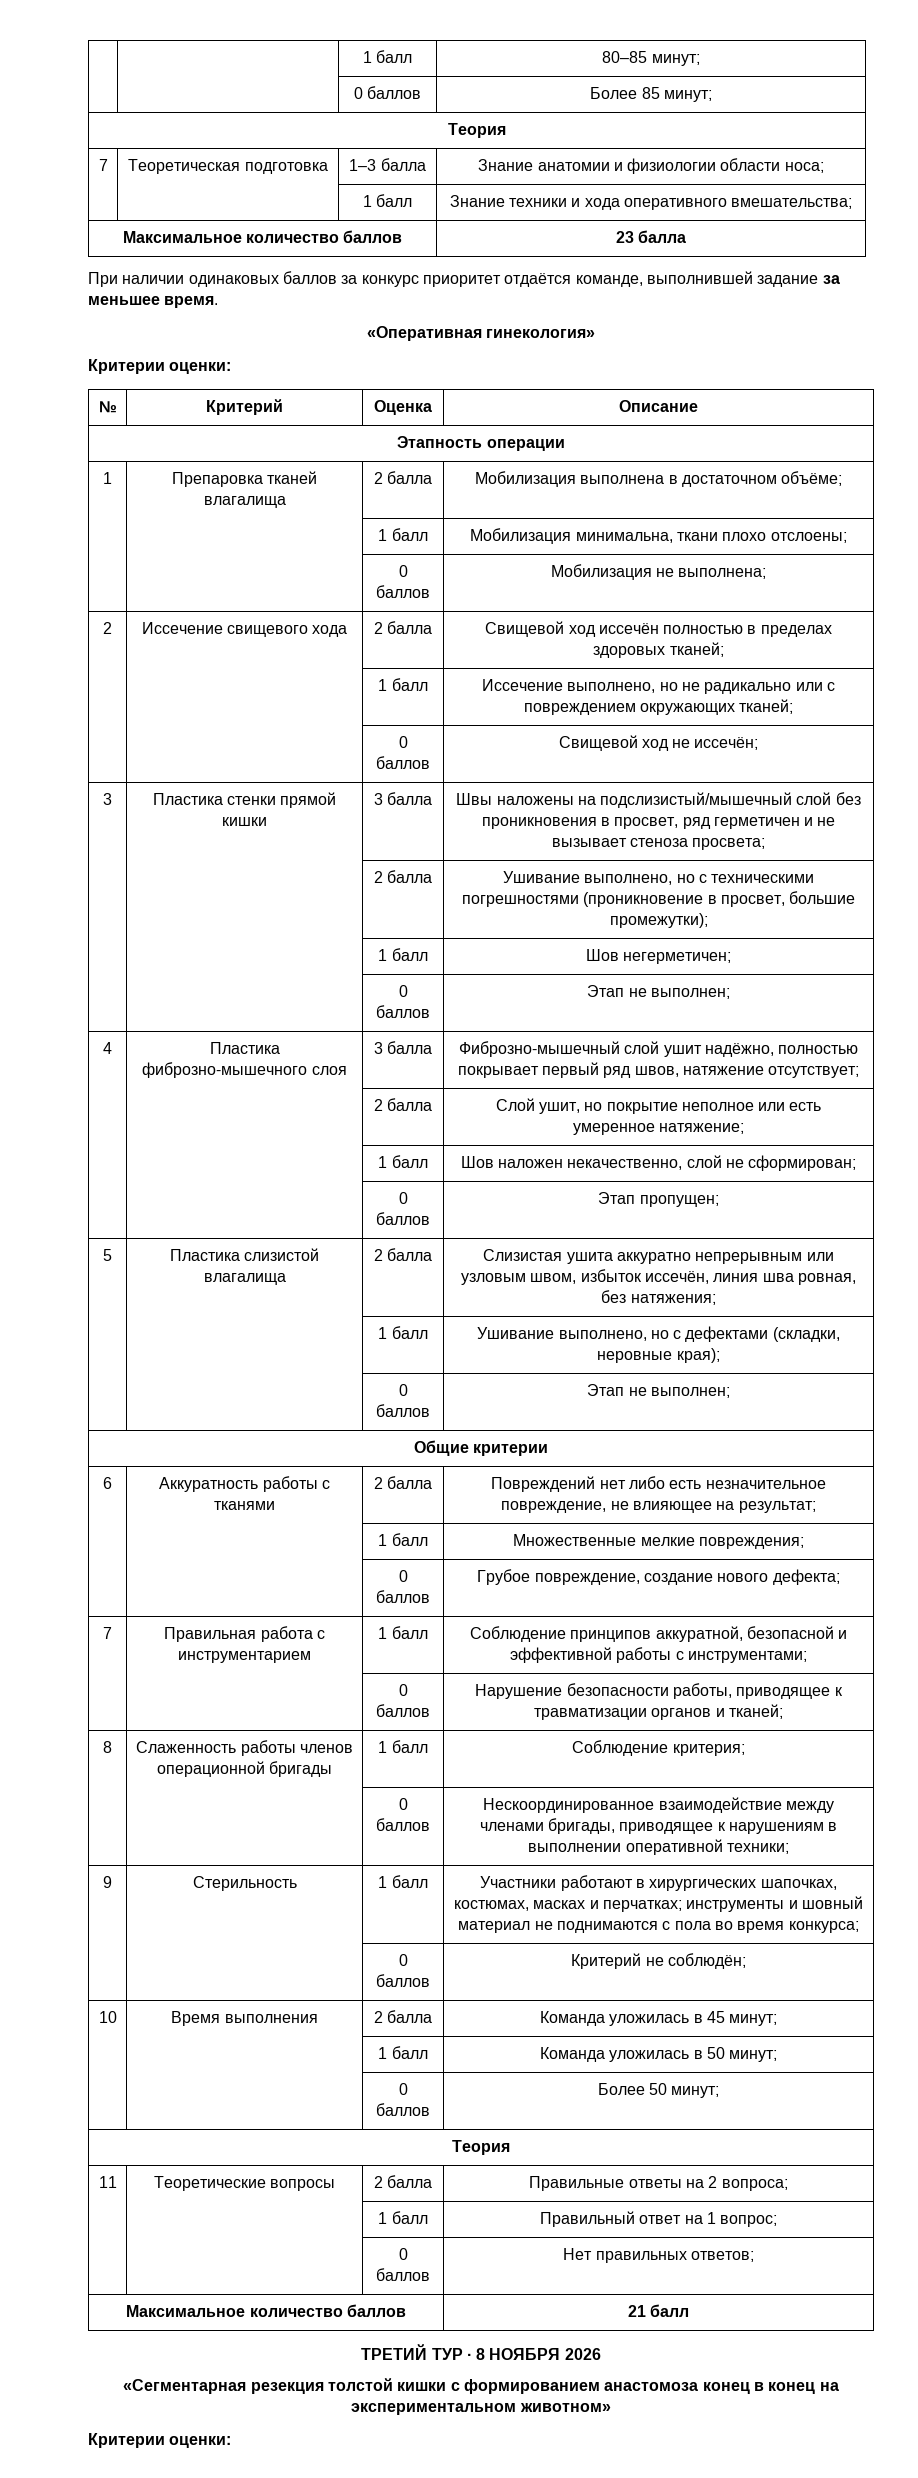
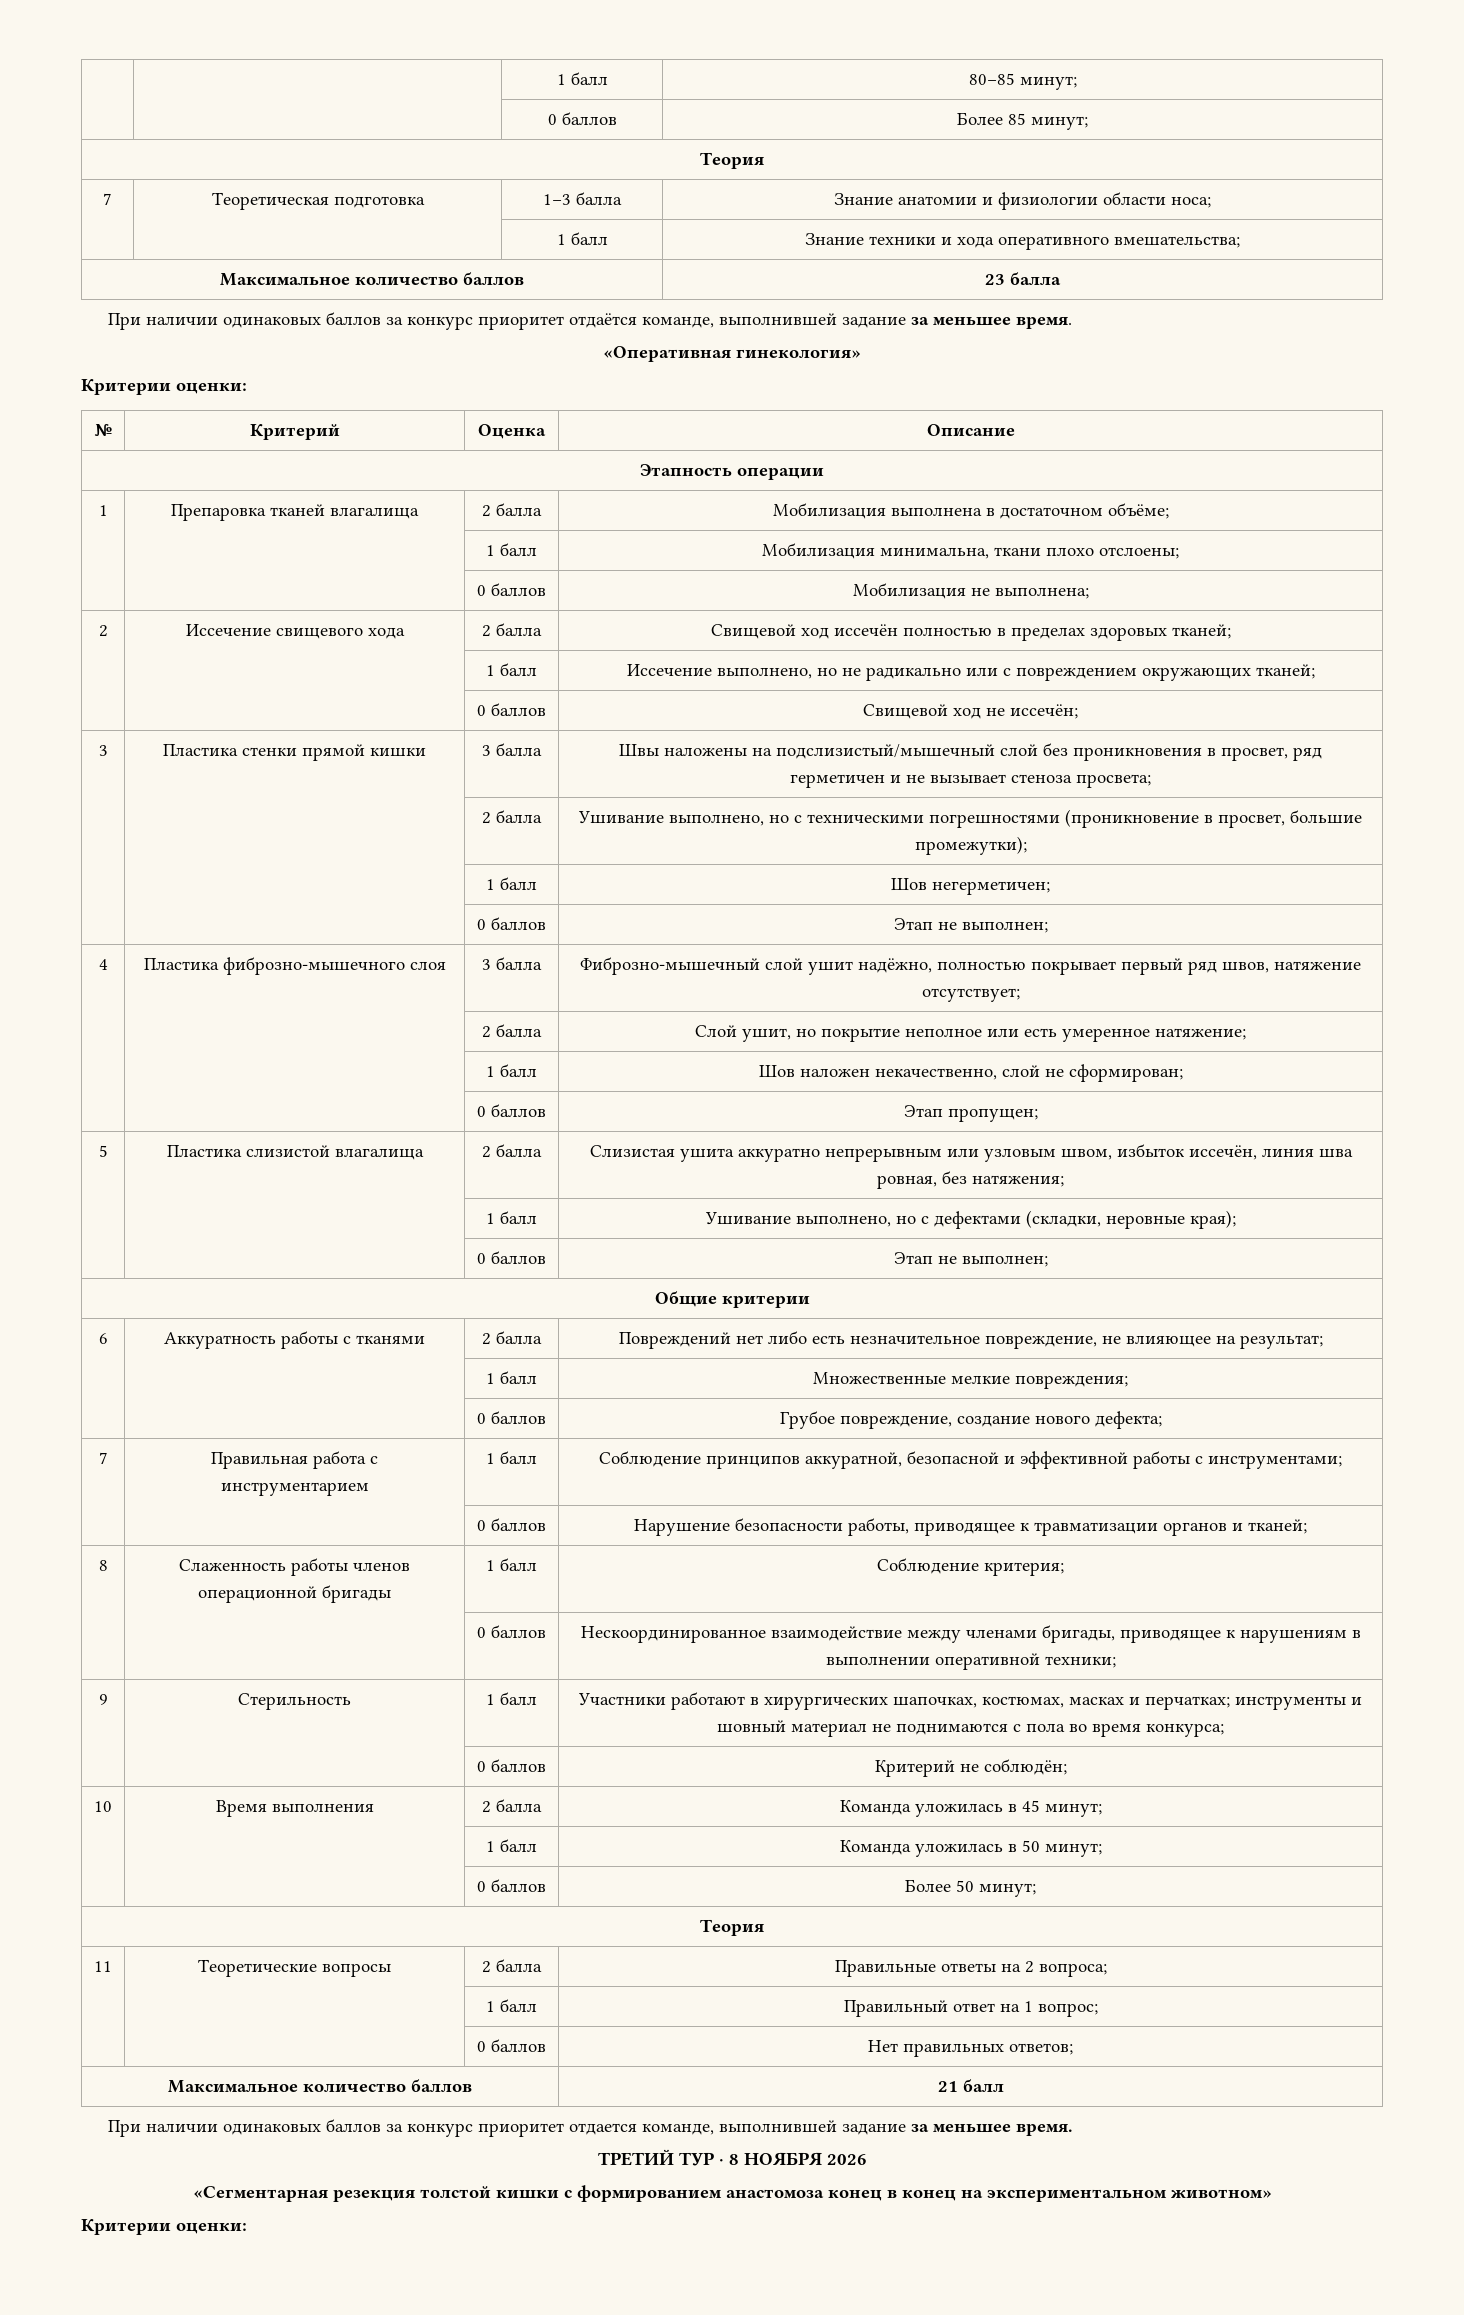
(690, 2310) none -> [107,2119,1073,2137] // При наличии одинаковых баллов за конкурс приоритет отдается команде, выполнившей задание за меньшее время.

